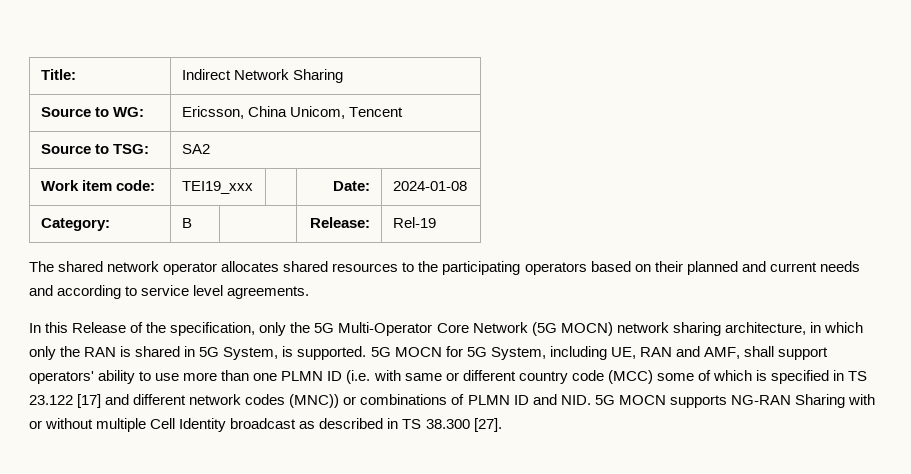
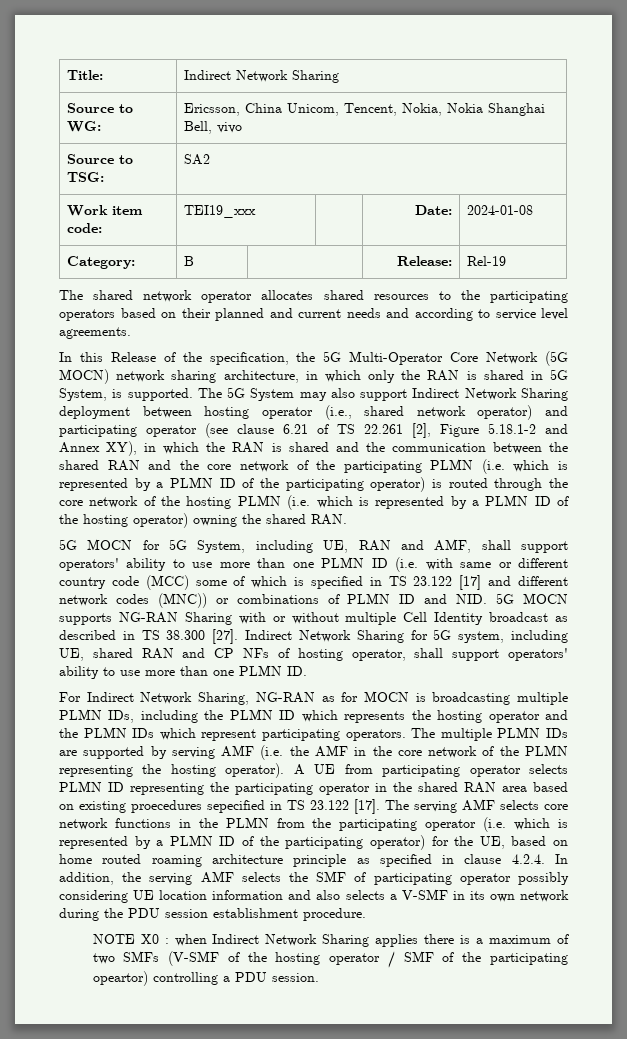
[348,107,403,117] Tencent -> [343,103,545,116] [183,121,242,134] Tencent, Nokia, Nokia Shanghai Bell, vivo
[259,322,287,336] only -> (289, 358) none
(367, 353) none -> [197,387,568,401] [59,405,568,420] [59,423,568,438] [59,441,568,456] [59,459,568,474] [59,477,568,492] [59,495,569,510] [59,513,347,528] The 5G System may also support Indirect Network Sharing deployment between hosting operator (i.e., shared network operator) and participating operator (see clause 6.21 of TS 22.261 [2], Figure 5.18.1-2 and Annex XY), in which the RAN is shared and the communication between the shared RAN and the core network of the participating PLMN (i.e. which is represented by a PLMN ID of the participating operator) is routed through the core network of the hosting PLMN (i.e. which is represented by a PLMN ID of the hosting operator) owning the shared RAN. //
(502, 425) none -> [245,629,568,643] [59,648,568,661] [59,665,307,679] [59,691,568,705] [59,709,568,723] [59,727,569,741] [59,745,568,760] [59,763,569,778] [59,781,568,795] [59,799,568,814] [59,817,569,832] [59,835,569,850] [59,854,569,867] [59,871,569,885] [59,889,569,903] [59,908,366,921] [92,934,570,947] [92,951,568,968] [92,971,319,986] Indirect Network Sharing for 5G system, including UE, shared RAN and CP NFs of hosting operator, shall support operators' ability to use more than one PLMN ID. // For Indirect Network Sharing, NG-RAN as for MOCN is broadcasting multiple PLMN IDs, including the PLMN ID which represents the hosting operator and the PLMN IDs which represent participating operators. The multiple PLMN IDs are supported by serving AMF (i.e. the AMF in the core network of the PLMN representing the hosting operator). A UE from participating operator selects PLMN ID representing the participating operator in the shared RAN area based on existing proecedures sepecified in TS 23.122 [17]. The serving AMF selects core network functions in the PLMN from the participating operator (i.e. which is represented by a PLMN ID of the participating operator) for the UE, based on home routed roaming architecture principle as specified in clause 4.2.4. In addition, the serving AMF selects the SMF of participating operator possibly considering UE location information and also selects a V-SMF in its own network during the PDU session establishment procedure. // NOTE X0 : when Indirect Network Sharing applies there is a maximum of two SMFs (V-SMF of the hosting operator / SMF of the participating opeartor) controlling a PDU session.

